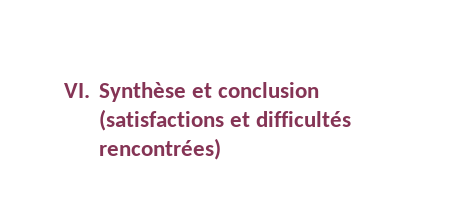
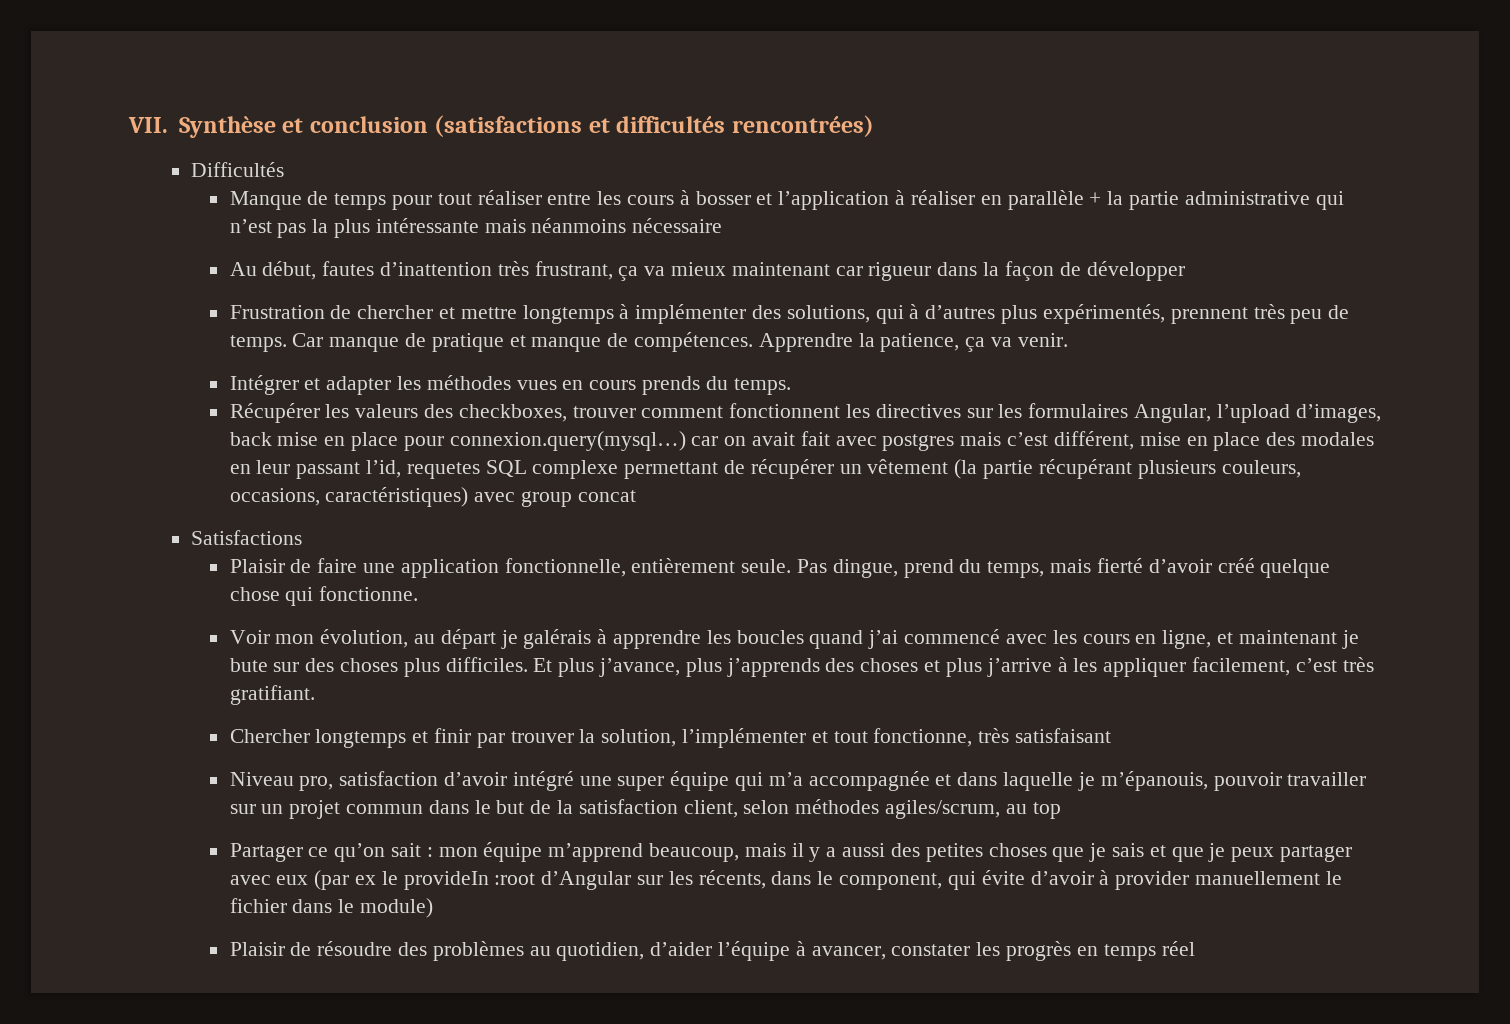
[64,83,90,98] VI. -> [128,117,168,133] VII.
(221, 149) none -> [191,162,285,177] [229,190,1344,210] [229,218,723,238] [229,261,1185,281] [229,304,1350,324] [229,332,1068,352] [229,375,791,395] [229,403,1381,423] [229,431,1374,451] [229,459,1301,479] [229,487,636,507] [191,530,303,545] [229,558,1331,578] [229,586,419,606] [229,629,1359,649] [229,657,1374,677] [229,685,315,705] [229,728,1112,748] [229,771,1367,791] [229,799,1061,819] [229,842,1352,862] [229,870,1342,890] [229,898,434,918] [229,941,1195,961] // Difficultés // Manque de temps pour tout réaliser entre les cours à bosser et l’application à réaliser en parallèle + la partie administrative qui n’est pas la plus intéressante mais néanmoins nécessaire // Au début, fautes d’inattention très frustrant, ça va mieux maintenant car rigueur dans la façon de développer // Frustration de chercher et mettre longtemps à implémenter des solutions, qui à d’autres plus expérimentés, prennent très peu de temps. Car manque de pratique et manque de compétences. Apprendre la patience, ça va venir. // Intégrer et adapter les méthodes vues en cours prends du temps. // Récupérer les valeurs des checkboxes, trouver comment fonctionnent les directives sur les formulaires Angular, l’upload d’images, back mise en place pour connexion.query(mysql…) car on avait fait avec postgres mais c’est différent, mise en place des modales en leur passant l’id, requetes SQL complexe permettant de récupérer un vêtement (la partie récupérant plusieurs couleurs, occasions, caractéristiques) avec group concat // Satisfactions // Plaisir de faire une application fonctionnelle, entièrement seule. Pas dingue, prend du temps, mais fierté d’avoir créé quelque chose qui fonctionne. // Voir mon évolution, au départ je galérais à apprendre les boucles quand j’ai commencé avec les cours en ligne, et maintenant je bute sur des choses plus difficiles. Et plus j’avance, plus j’apprends des choses et plus j’arrive à les appliquer facilement, c’est très gratifiant. // Chercher longtemps et finir par trouver la solution, l’implémenter et tout fonctionne, très satisfaisant // Niveau pro, satisfaction d’avoir intégré une super équipe qui m’a accompagnée et dans laquelle je m’épanouis, pouvoir travailler sur un projet commun dans le but de la satisfaction client, selon méthodes agiles/scrum, au top // Partager ce qu’on sait : mon équipe m’apprend beaucoup, mais il y a aussi des petites choses que je sais et que je peux partager avec eux (par ex le provideIn :root d’Angular sur les récents, dans le component, qui évite d’avoir à provider manuellement le fichier dans le module) // Plaisir de résoudre des problèmes au quotidien, d’aider l’équipe à avancer, constater les progrès en temps réel

